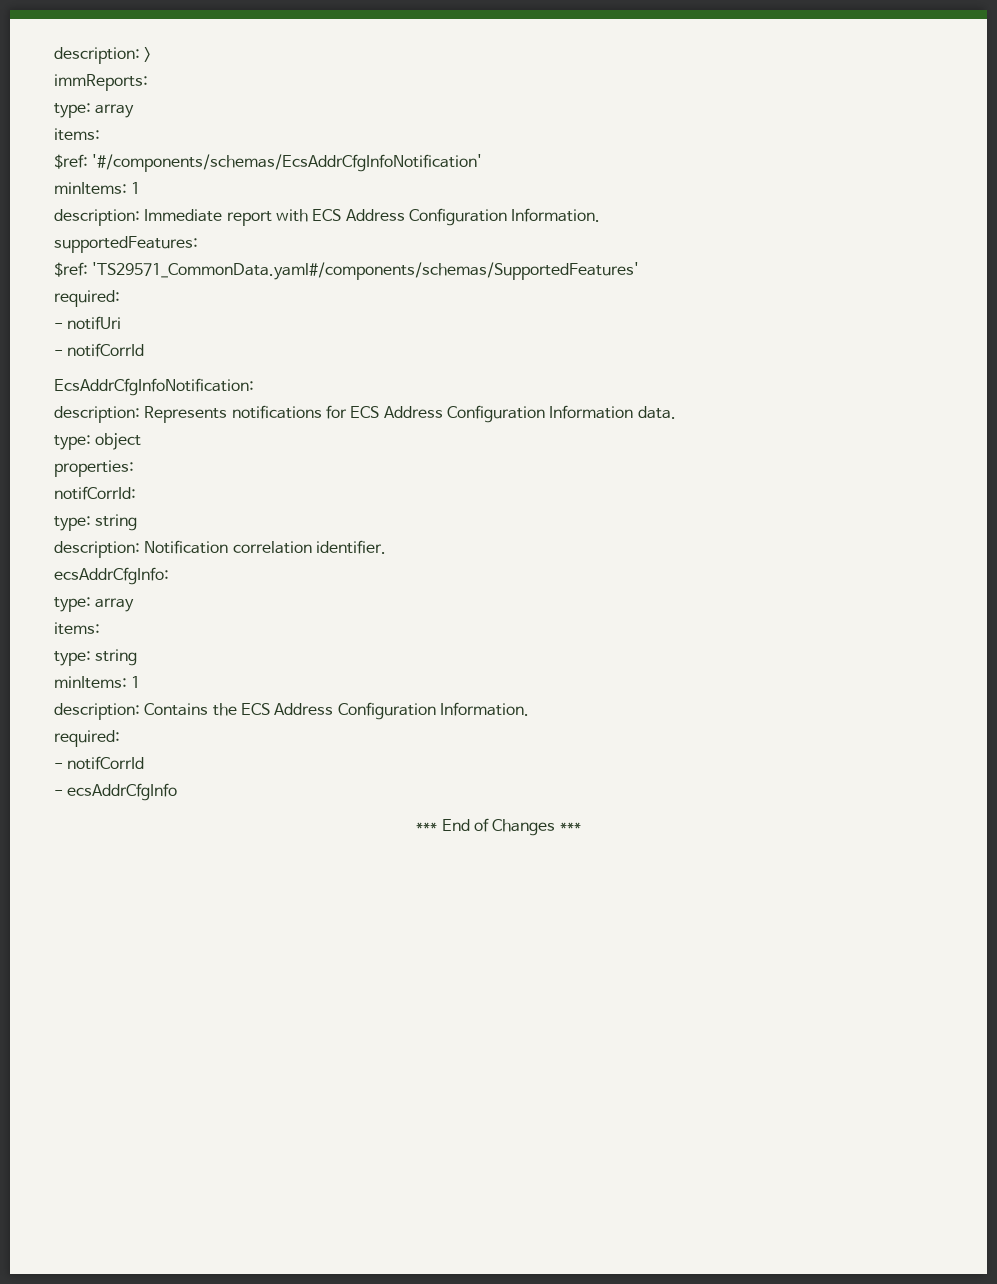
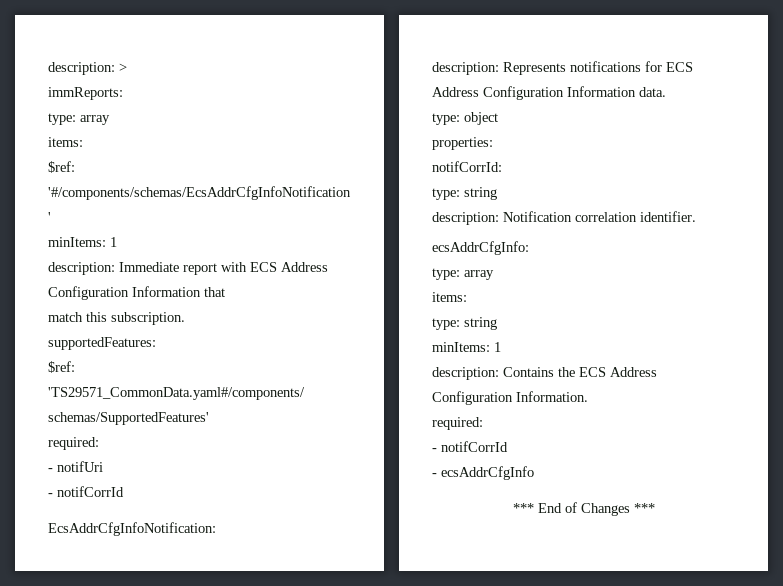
[511,208,601,222] Information. -> [132,286,225,297] [48,312,185,325] Information that // match this subscription.

